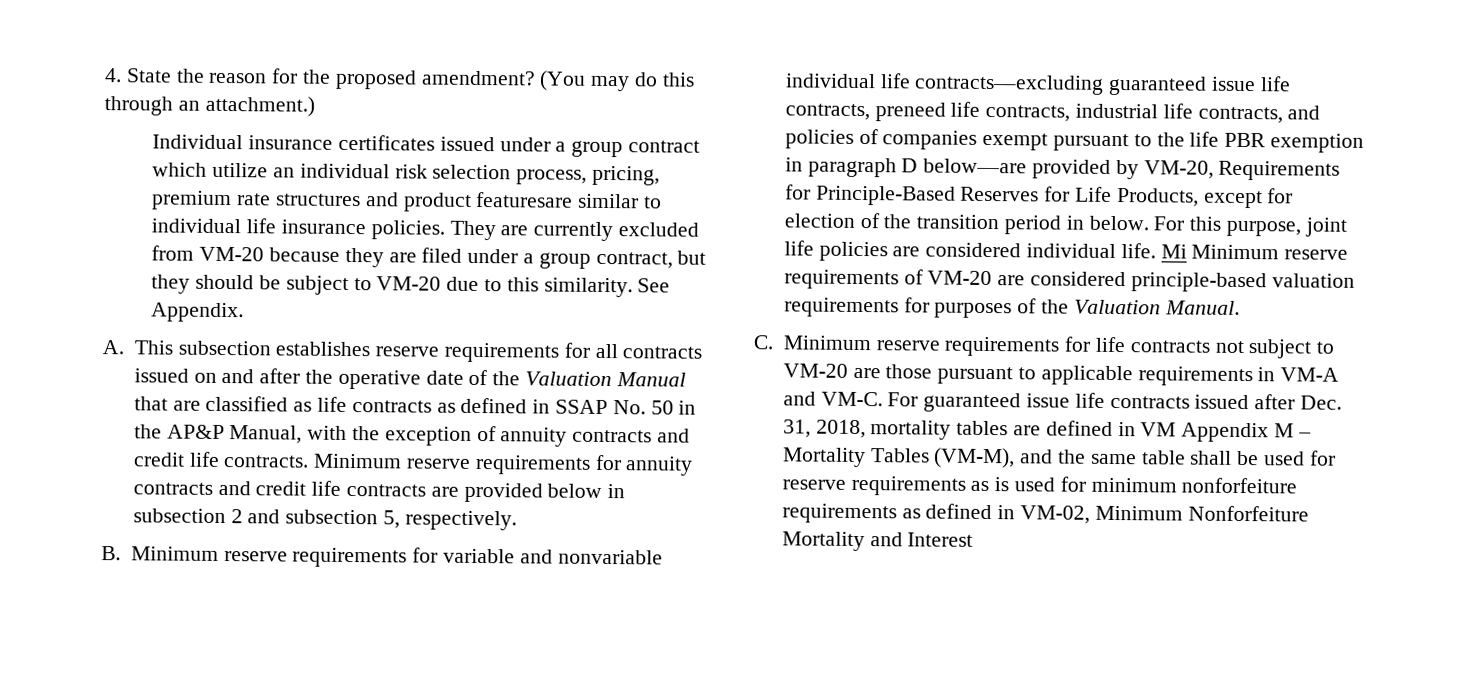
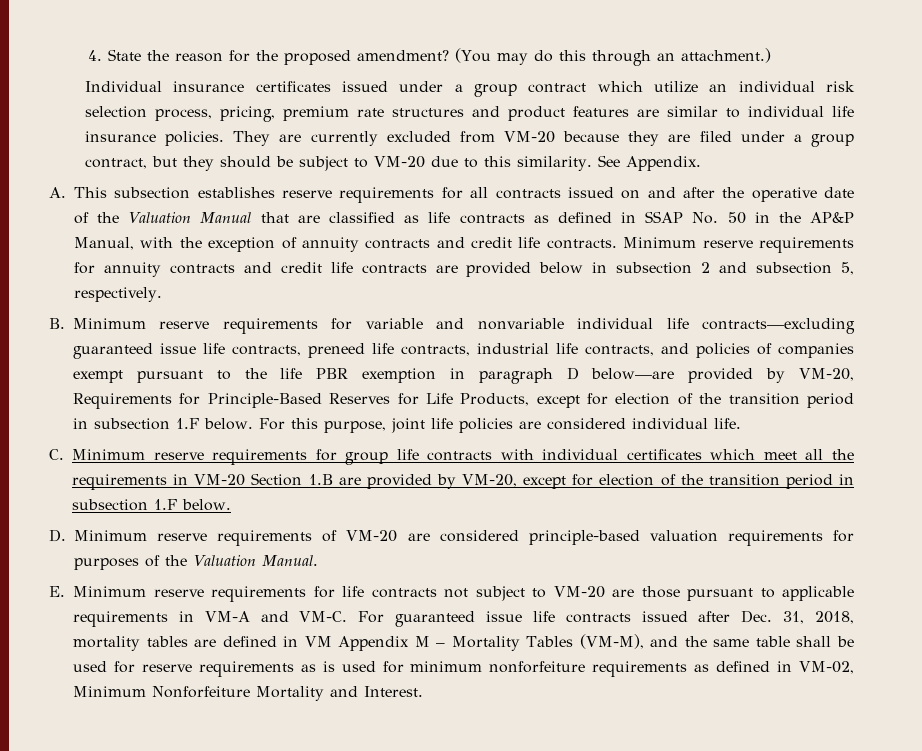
[476,191,574,208] featuresare -> [572,106,659,117] features are
(1084, 222) none -> [94,418,199,430] subsection 1.F
[1160,244,1187,259] Mi -> [49,449,855,465] [72,473,854,490] [72,499,231,511] [49,529,66,542] // C. Minimum reserve requirements for group life contracts with individual certificates which meet all the requirements in VM-20 Section 1.B are provided by VM-20, except for election of the transition period in subsection 1.F below. // D.
[753,335,774,350] C. -> [49,586,65,597] E.
[907,532,974,547] Interest -> [364,686,423,697] Interest.

